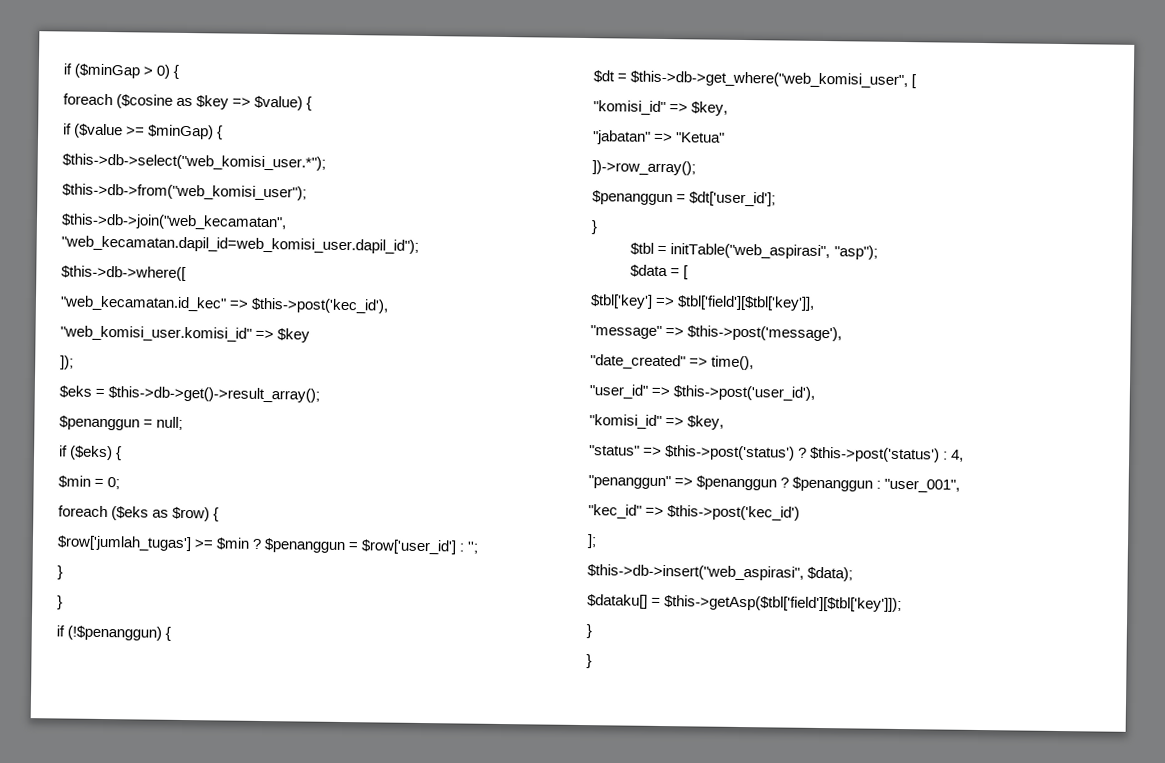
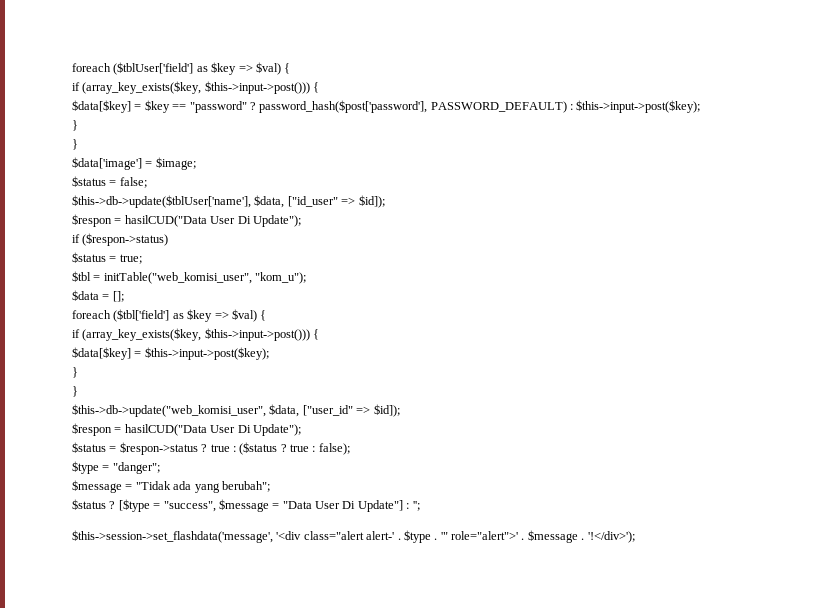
[63,63,180,79] [63,93,313,111] [63,123,224,140] [62,153,326,171] [62,183,307,201] [61,213,287,231] [61,235,419,254] [61,265,187,282] [60,295,390,314] [60,325,311,343] [60,355,74,370] [59,385,321,403] [59,415,184,431] [59,445,123,461] [58,475,121,490] [58,505,220,522] [57,535,479,555] [57,565,63,580] [57,595,63,610] [56,625,172,641] [593,70,918,89] [593,100,729,116] [592,130,726,145] [592,160,696,176] [592,190,777,207] [591,220,598,235] if ($minGap > 0) { // foreach ($cosine as $key => $value) { // if ($value >= $minGap) { // $this->db->select("web_komisi_user.*"); // $this->db->from("web_komisi_user"); // $this->db->join("web_kecamatan", "web_kecamatan.dapil_id=web_komisi_user.dapil_id"); // $this->db->where([ // "web_kecamatan.id_kec" => $this->post('kec_id'), // "web_komisi_user.komisi_id" => $key // ]); // $eks = $this->db->get()->result_array(); // $penanggun = null; // if ($eks) { // $min = 0; // foreach ($eks as $row) { // $row['jumlah_tugas'] >= $min ? $penanggun = $row['user_id'] : ''; // } // } // if (!$penanggun) { // $dt = $this->db->get_where("web_komisi_user", [ // "komisi_id" => $key, // "jabatan" => "Ketua" // ])->row_array(); // $penanggun = $dt['user_id']; // } -> [72,62,291,75] [72,81,320,94] [72,100,701,113] [72,120,79,131] [72,139,79,150] [72,157,196,170] [72,176,147,188] [72,195,385,208] [72,214,301,227] [72,233,169,246] [72,252,142,264] foreach ($tblUser['field'] as $key => $val) { // if (array_key_exists($key, $this->input->post())) { // $data[$key] = $key == "password" ? password_hash($post['password'], PASSWORD_DEFAULT) : $this->input->post($key); // } // } // $data['image'] = $image; // $status = false; // $this->db->update($tblUser['name'], $data, ["id_user" => $id]); // $respon = hasilCUD("Data User Di Update"); // if ($respon->status) // $status = true;
[670,243,878,260] initTable("web_aspirasi", "asp"); -> [103,272,307,284] initTable("web_komisi_user", "kom_u");
[683,265,690,280] [590,294,816,311] [590,325,843,342] [590,354,755,371] [589,384,816,401] [589,414,725,430] [589,445,965,463] [588,475,961,493] [588,504,801,521] [587,534,597,549] [587,564,854,582] [587,594,903,613] [586,624,592,639] [586,654,592,669] [ // $tbl['key'] => $tbl['field'][$tbl['key']], // "message" => $this->post('message'), // "date_created" => time(), // "user_id" => $this->post('user_id'), // "komisi_id" => $key, // "status" => $this->post('status') ? $this->post('status') : 4, // "penanggun" => $penanggun ? $penanggun : "user_001", // "kec_id" => $this->post('kec_id') // ]; // $this->db->insert("web_aspirasi", $data); // $dataku[] = $this->getAsp($tbl['field'][$tbl['key']]); // } // } -> [112,291,124,302] [72,309,267,322] [72,328,320,341] [72,347,269,360] [72,367,79,378] [72,386,79,397] [72,404,400,417] [72,423,301,436] [72,442,350,455] [72,461,160,474] [72,480,270,493] [72,499,420,512] [72,530,635,543] []; // foreach ($tbl['field'] as $key => $val) { // if (array_key_exists($key, $this->input->post())) { // $data[$key] = $this->input->post($key); // } // } // $this->db->update("web_komisi_user", $data, ["user_id" => $id]); // $respon = hasilCUD("Data User Di Update"); // $status = $respon->status ? true : ($status ? true : false); // $type = "danger"; // $message = "Tidak ada yang berubah"; // $status ? [$type = "success", $message = "Data User Di Update"] : ''; // $this->session->set_flashdata('message', '<div class="alert alert-' . $type . '" role="alert">' . $message . '!</div>');

